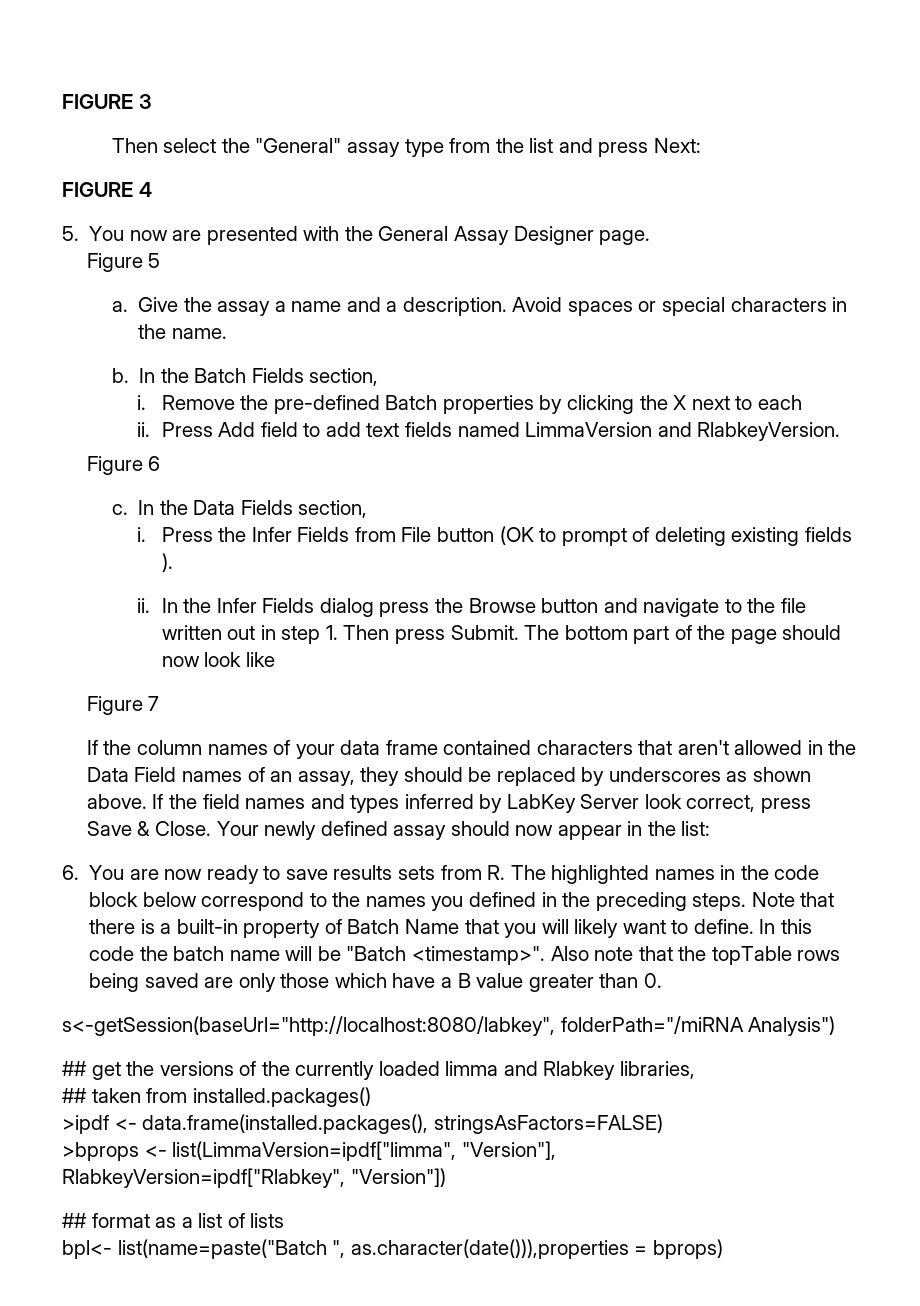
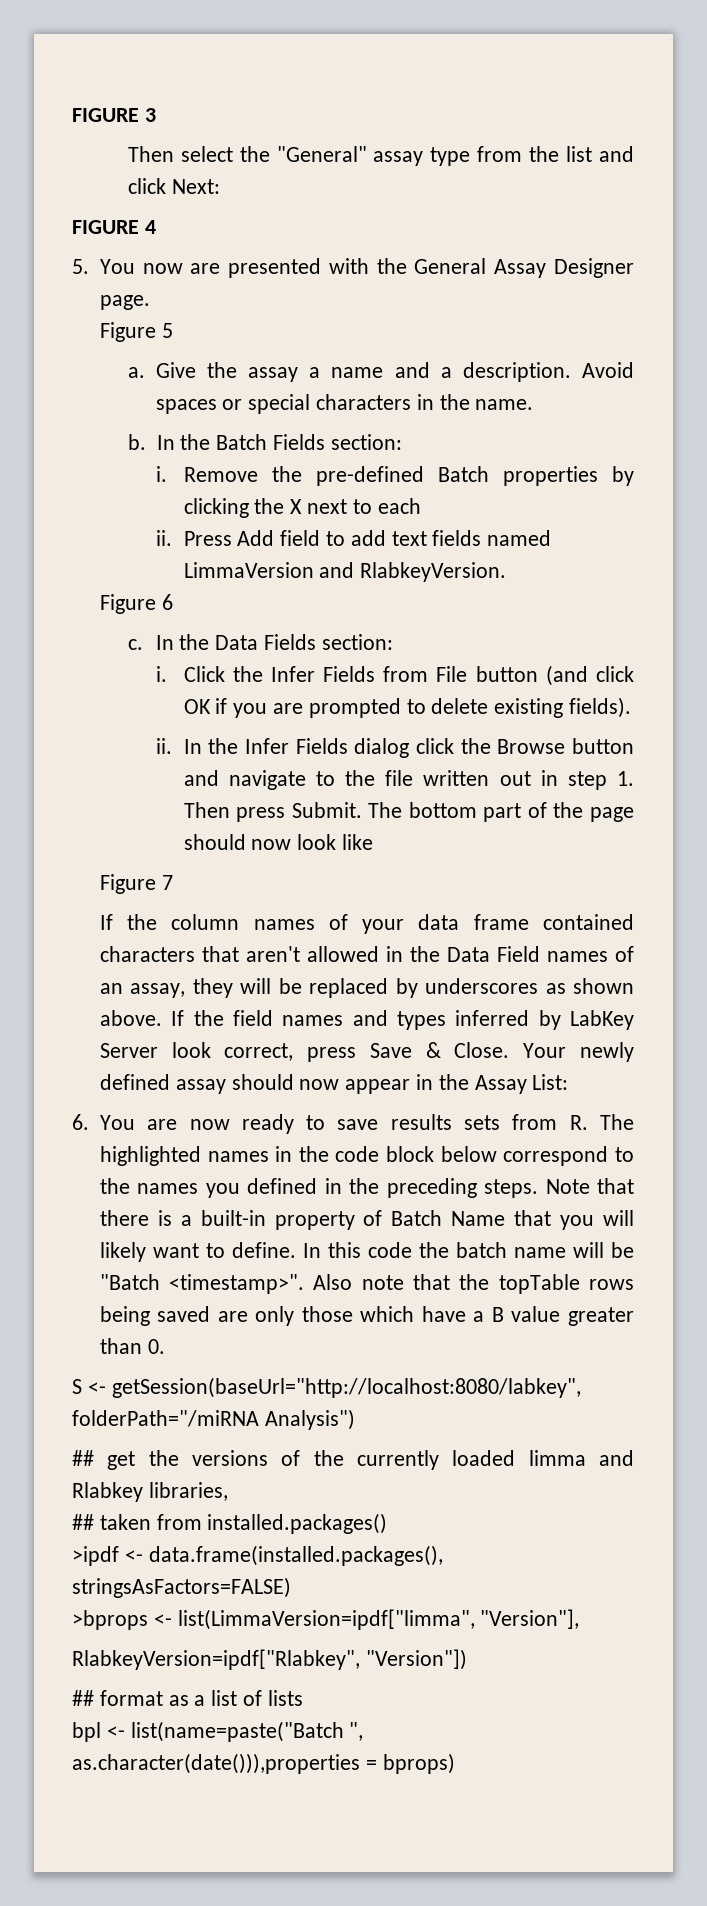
[598,142,649,157] press -> [127,178,166,194] click
[309,368,379,386] section, -> [330,434,402,450] section:
[298,500,368,518] [136,527,213,542] section, // i. Press -> [321,634,393,650] [155,666,225,682] section: // i. Click
[499,526,852,546] [161,553,173,572] (OK to prompt of deleting existing fields ). -> [545,665,634,686] [183,697,631,718] (and click OK if you are prompted to delete existing fields).
[379,602,430,617] press -> [415,738,454,754] click
[403,767,463,782] should -> [240,978,272,994] will
[681,821,711,836] list: -> [474,1074,569,1094] Assay List:
[62,1016,555,1036] s<-getSession(baseUrl="http://localhost:8080/labkey", -> [72,1377,581,1398] S <- getSession(baseUrl="http://localhost:8080/labkey",
[62,1240,112,1259] bpl<- -> [72,1722,125,1742] bpl <-

